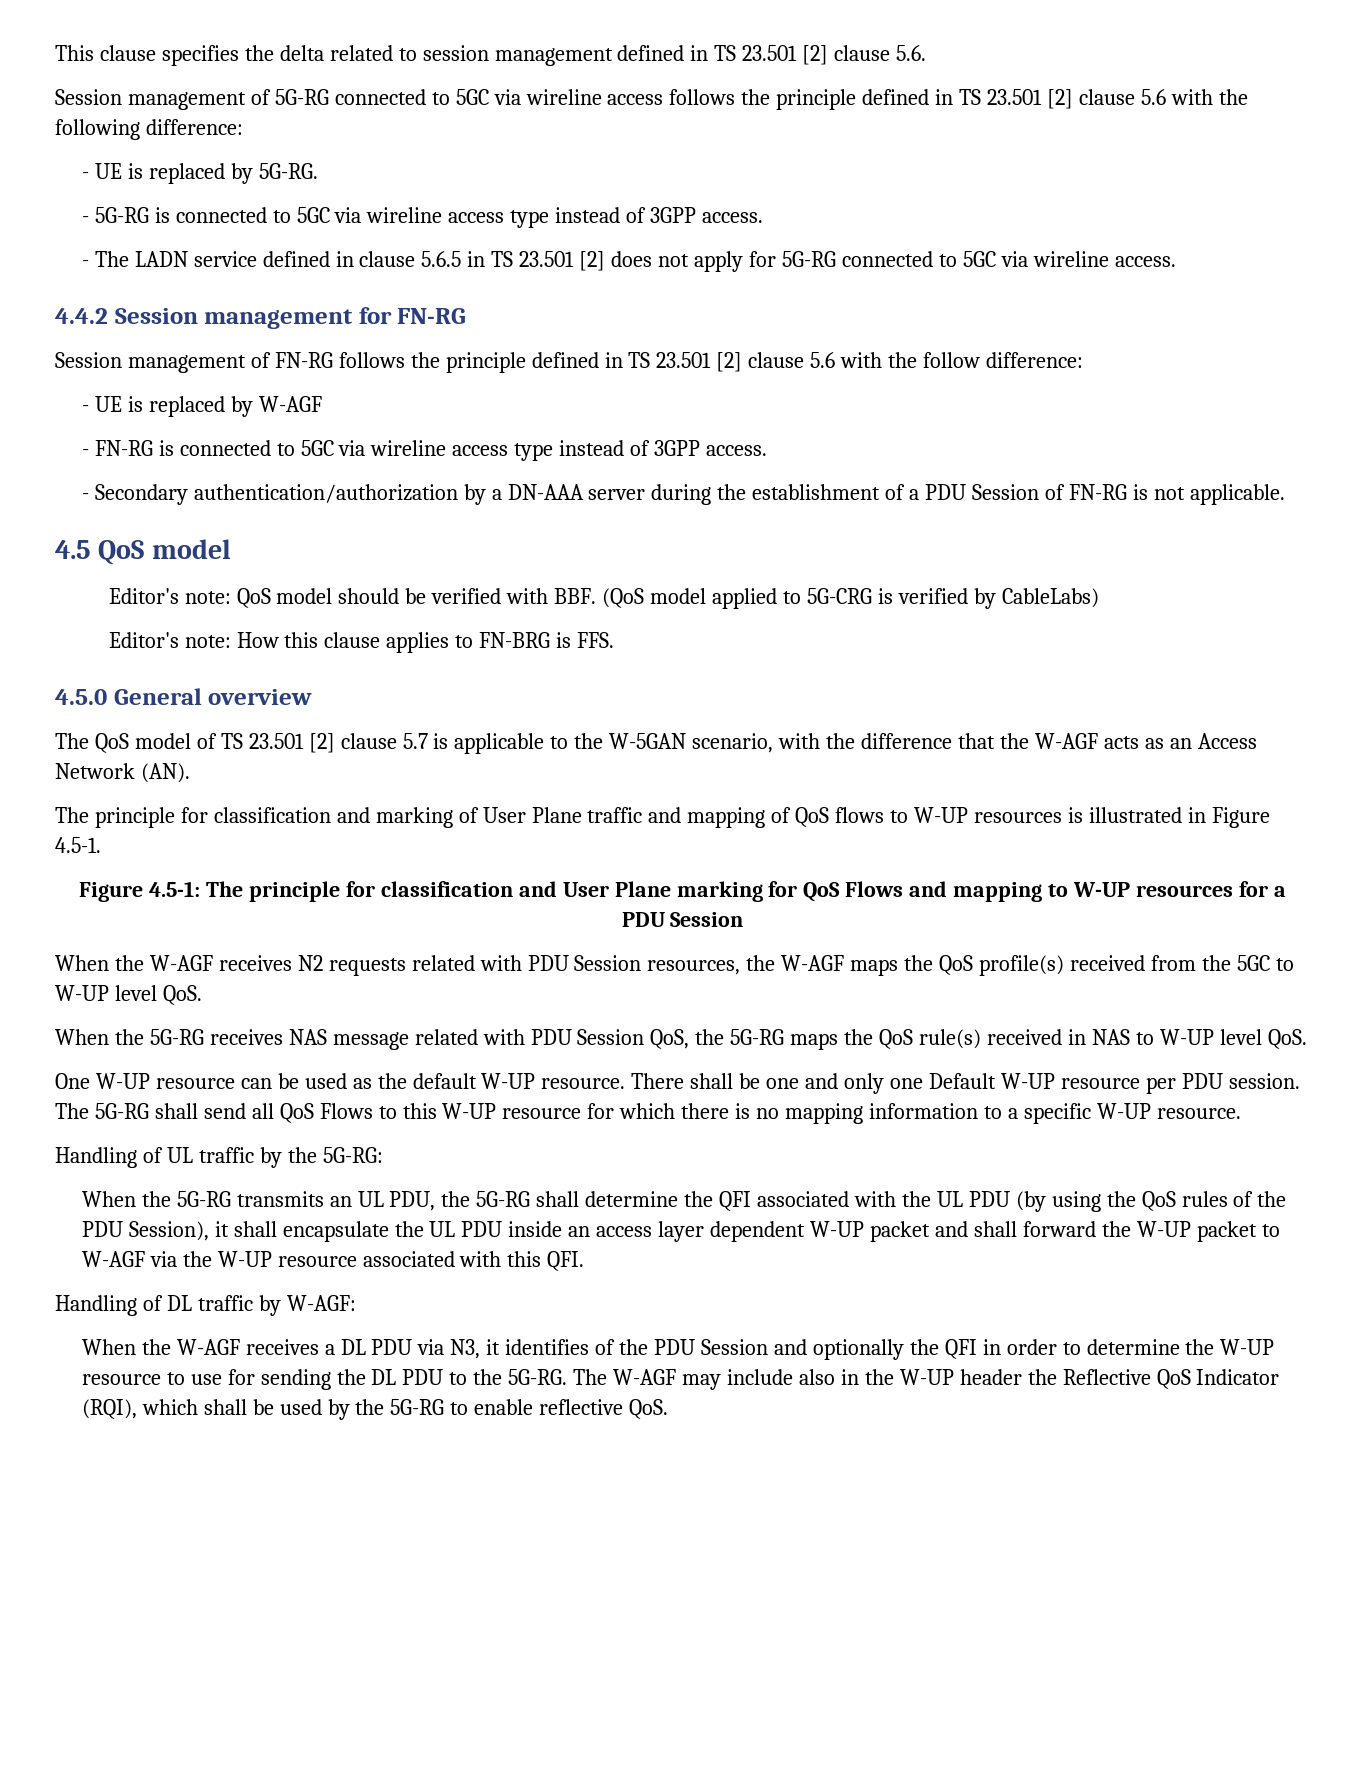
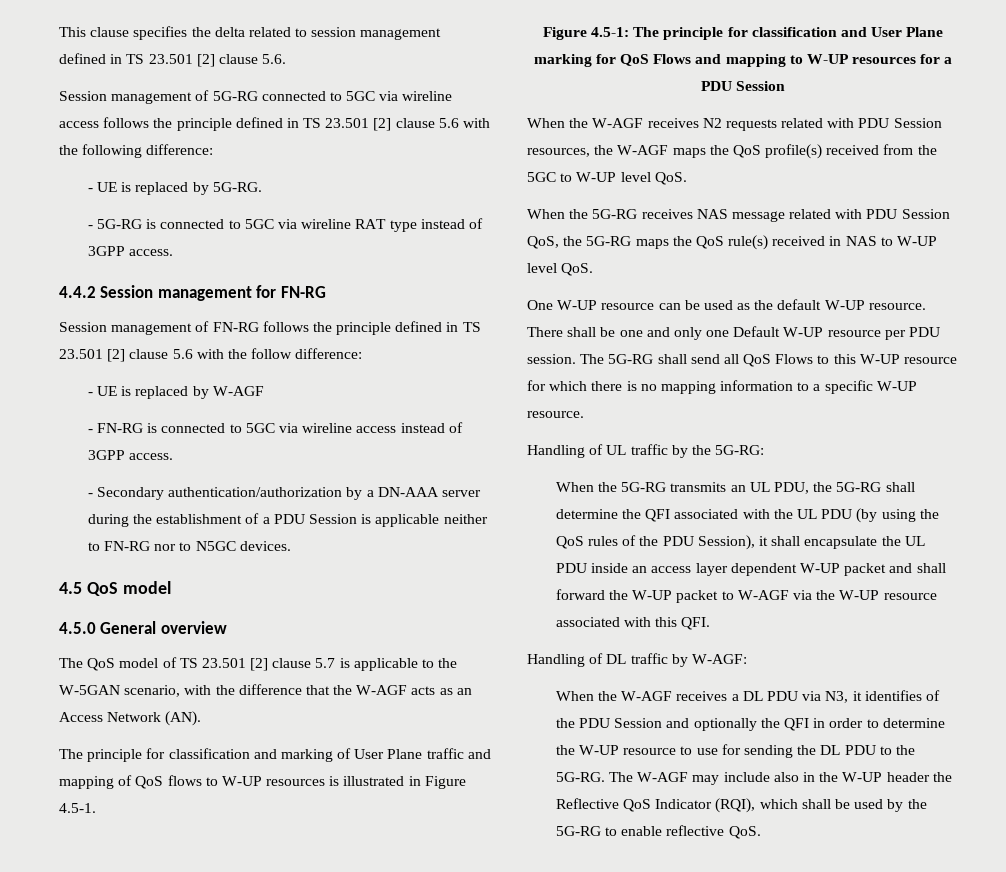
[448,207,764,228] [81,251,1176,272] access type instead of 3GPP access. // - The LADN service defined in clause 5.6.5 in TS 23.501 [2] does not apply for 5G-RG connected to 5GC via wireline access. -> [355,218,483,232] [87,246,174,256] RAT type instead of 3GPP access.
[514,443,554,461] type -> (397, 429) none
[1044,484,1285,505] [55,539,231,565] [108,588,1099,609] [108,632,615,653] of FN-RG is not applicable. // 4.5 QoS model // Editor's note: QoS model should be verified with BBF. (QoS model applied to 5G-CRG is verified by CableLabs) // Editor's note: How this clause applies to FN-BRG is FFS. -> [361,514,488,527] [87,541,291,551] [59,581,171,596] is applicable neither to FN-RG nor to N5GC devices. // 4.5 QoS model

